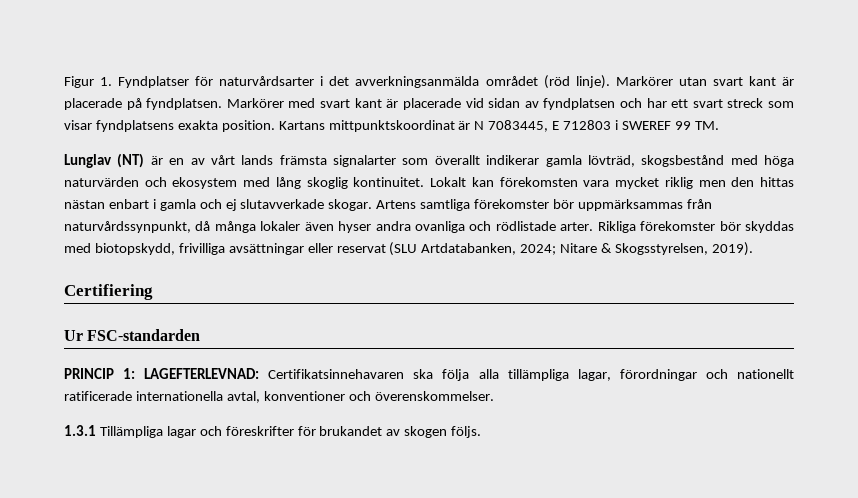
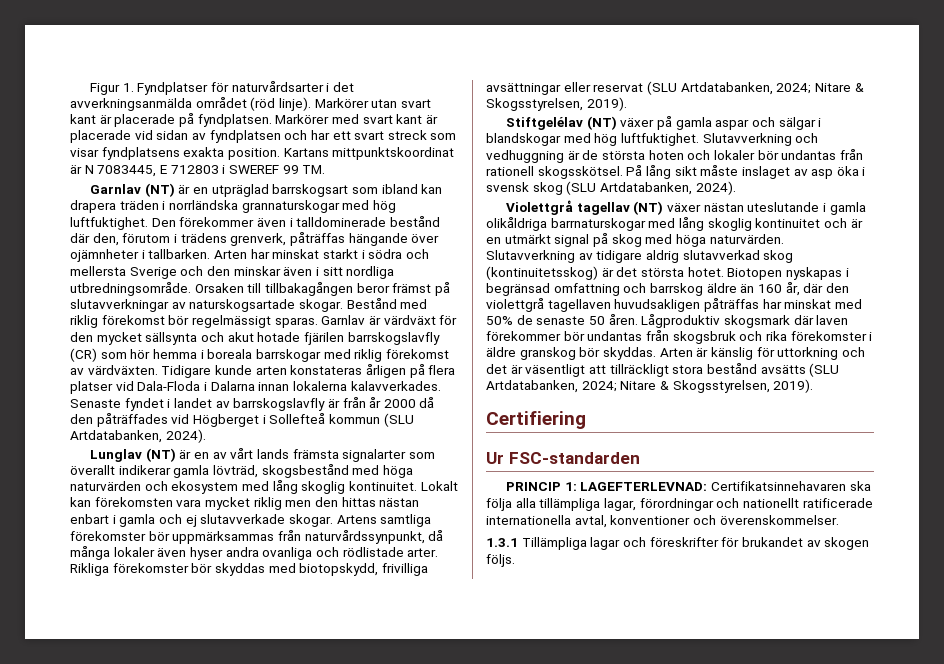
(719, 125) none -> [90,183,443,197] [70,200,396,213] [70,216,440,230] [70,232,440,246] [70,249,429,262] [70,266,395,279] [70,282,450,296] [70,298,428,312] [70,315,458,328] [70,332,440,345] [70,348,449,362] [70,364,456,378] [70,381,441,394] [70,397,435,411] [70,413,414,427] [70,429,206,443] // Garnlav (NT) är en utpräglad barrskogsart som ibland kan drapera träden i norrländska grannaturskogar med hög luftfuktighet. Den förekommer även i talldominerade bestånd där den, förutom i trädens grenverk, påträffas hängande över ojämnheter i tallbarken. Arten har minskat starkt i södra och mellersta Sverige och den minskar även i sitt nordliga utbredningsområde. Orsaken till tillbakagången beror främst på slutavverkningar av naturskogsartade skogar. Bestånd med riklig förekomst bör regelmässigt sparas. Garnlav är värdväxt för den mycket sällsynta och akut hotade fjärilen barrskogslavfly (CR) som hör hemma i boreala barrskogar med riklig förekomst av värdväxten. Tidigare kunde arten konstateras årligen på flera platser vid Dala-Floda i Dalarna innan lokalerna kalavverkades. Senaste fyndet i landet av barrskogslavfly är från år 2000 då den påträffades vid Högberget i Sollefteå kommun (SLU Artdatabanken, 2024).
(753, 249) none -> [506,116,822,130] [486,133,819,146] [486,149,863,163] [486,165,866,179] [486,181,736,195] [506,200,866,215] [486,217,863,231] [486,233,784,247] [486,250,794,263] [486,266,849,280] [486,282,849,296] [486,298,862,312] [486,314,849,328] [486,330,873,344] [486,347,865,360] [486,363,840,377] [486,379,814,393] // Stiftgelélav (NT) växer på gamla aspar och sälgar i blandskogar med hög luftfuktighet. Slutavverkning och vedhuggning är de största hoten och lokaler bör undantas från rationell skogsskötsel. På lång sikt måste inslaget av asp öka i svensk skog (SLU Artdatabanken, 2024). // Violettgrå tagellav (NT) växer nästan uteslutande i gamla olikåldriga barrnaturskogar med lång skoglig kontinuitet och är en utmärkt signal på skog med höga naturvärden. Slutavverkning av tidigare aldrig slutavverkad skog (kontinuitetsskog) är det största hotet. Biotopen nyskapas i begränsad omfattning och barrskog äldre än 160 år, där den violettgrå tagellaven huvudsakligen påträffas har minskat med 50% de senaste 50 åren. Lågproduktiv skogsmark där laven förekommer bör undantas från skogsbruk och rika förekomster i äldre granskog bör skyddas. Arten är känslig för uttorkning och det är väsentligt att tillräckligt stora bestånd avsätts (SLU Artdatabanken, 2024; Nitare & Skogsstyrelsen, 2019).

